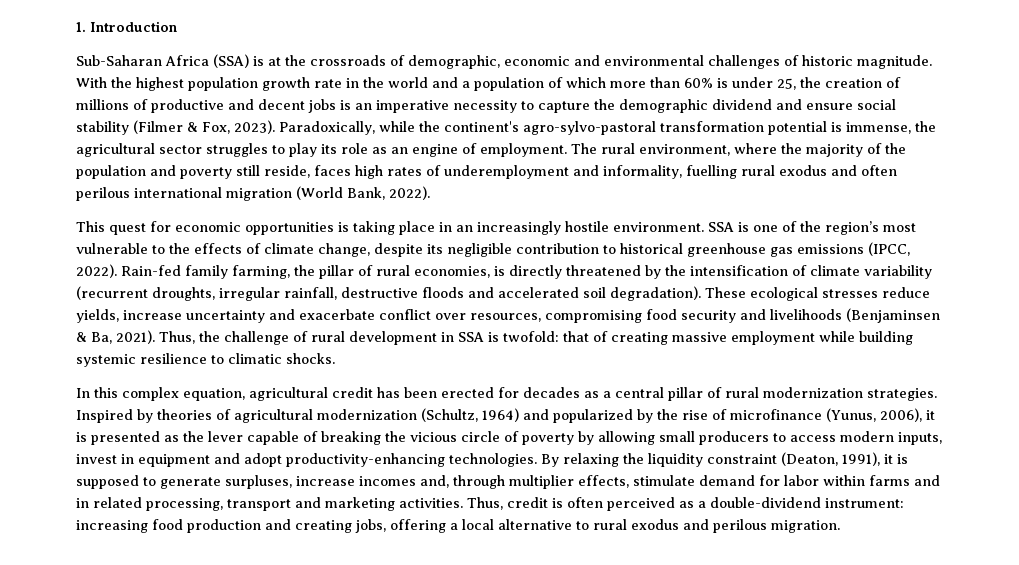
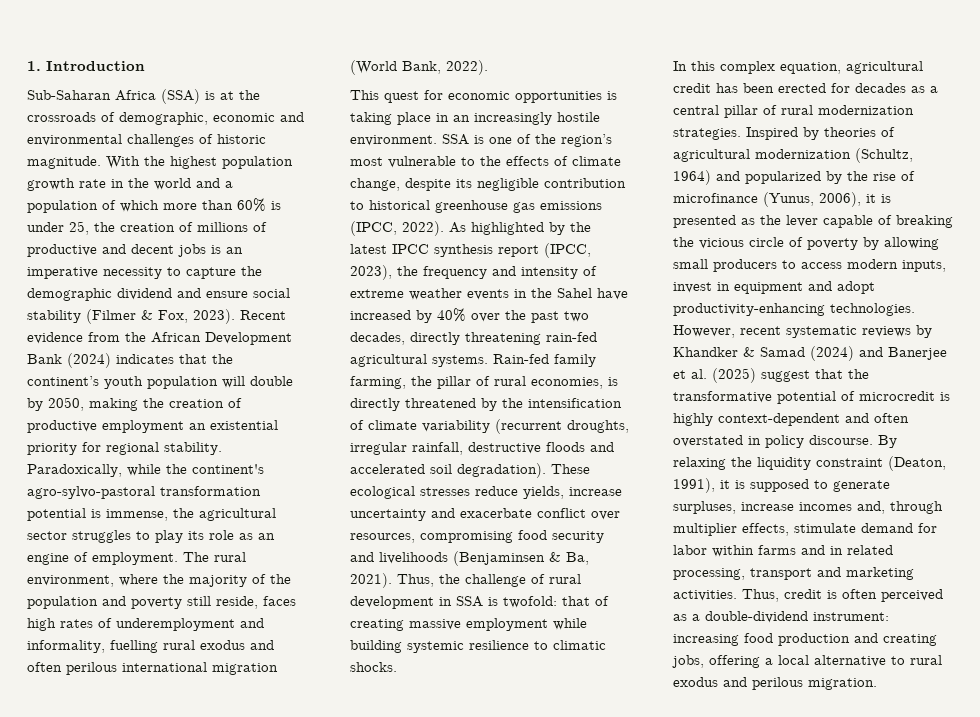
(275, 127) none -> [240,310,286,320] [27,332,292,345] [27,353,233,368] [27,376,293,389] [27,397,242,411] [27,420,278,433] [27,442,222,455] Recent evidence from the African Development Bank (2024) indicates that the continent’s youth population will double by 2050, making the creation of productive employment an existential priority for regional stability.
(117, 271) none -> [449,222,591,235] [350,243,591,258] [350,265,597,280] [350,288,628,300] [350,308,589,323] [350,332,597,345] [350,354,488,367] As highlighted by the latest IPCC synthesis report (IPCC, 2023), the frequency and intensity of extreme weather events in the Sahel have increased by 40% over the past two decades, directly threatening rain-fed agricultural systems.
(537, 460) none -> [673,325,932,338] [673,346,947,361] [673,368,869,383] [673,391,950,404] [673,413,909,426] [673,435,873,448] However, recent systematic reviews by Khandker & Samad (2024) and Banerjee et al. (2025) suggest that the transformative potential of microcredit is highly context-dependent and often overstated in policy discourse.

